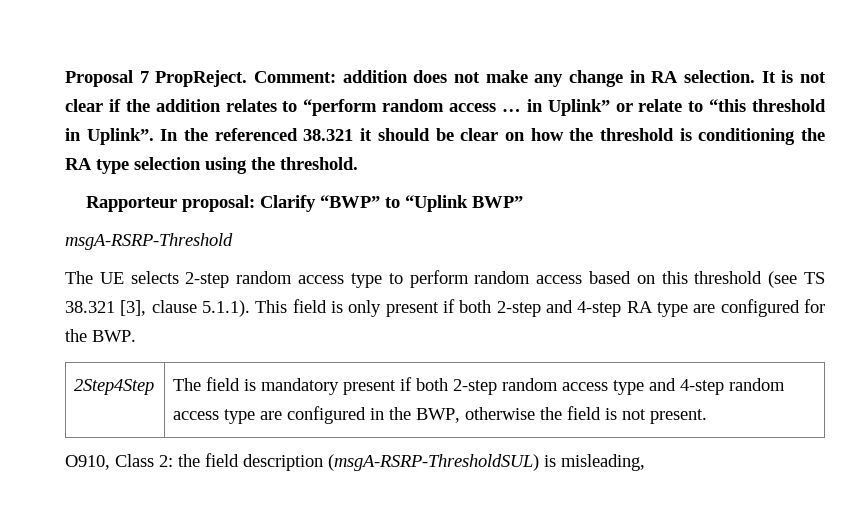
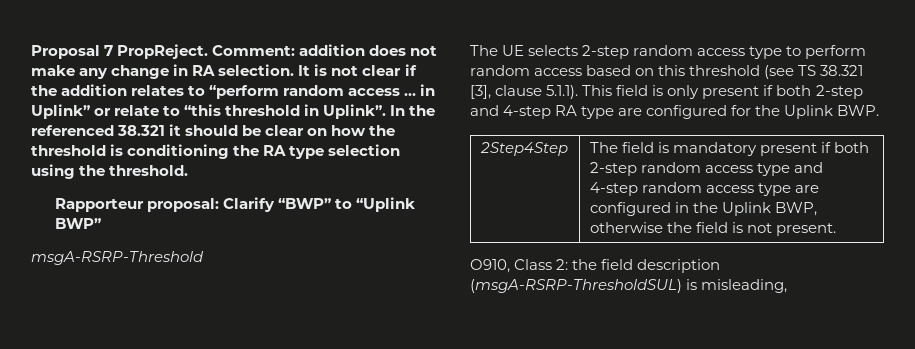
(87, 335) none -> [784,105,834,119] Uplink
(412, 413) none -> [722,202,772,216] Uplink

